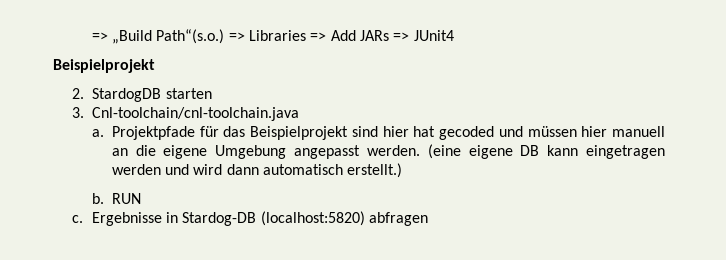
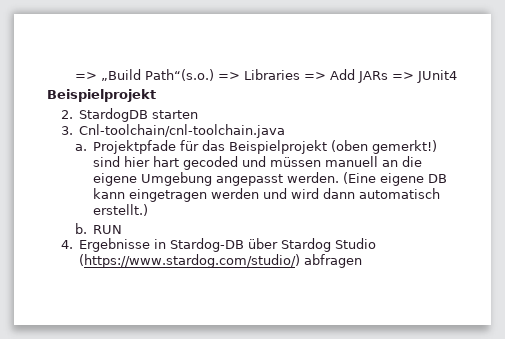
(349, 133) none -> [331,140,438,154] (oben gemerkt!)
[413,126,436,137] hat -> [153,156,180,167] hart
[581,126,608,137] hier -> (322, 162) none
[427,144,461,159] (eine -> [343,172,377,184] (Eine
[72,215,84,223] c. -> [61,240,74,249] 4.
[260,211,365,226] (localhost:5820) -> [248,238,377,252] [79,254,301,268] über Stardog Studio (https://www.stardog.com/studio/)

